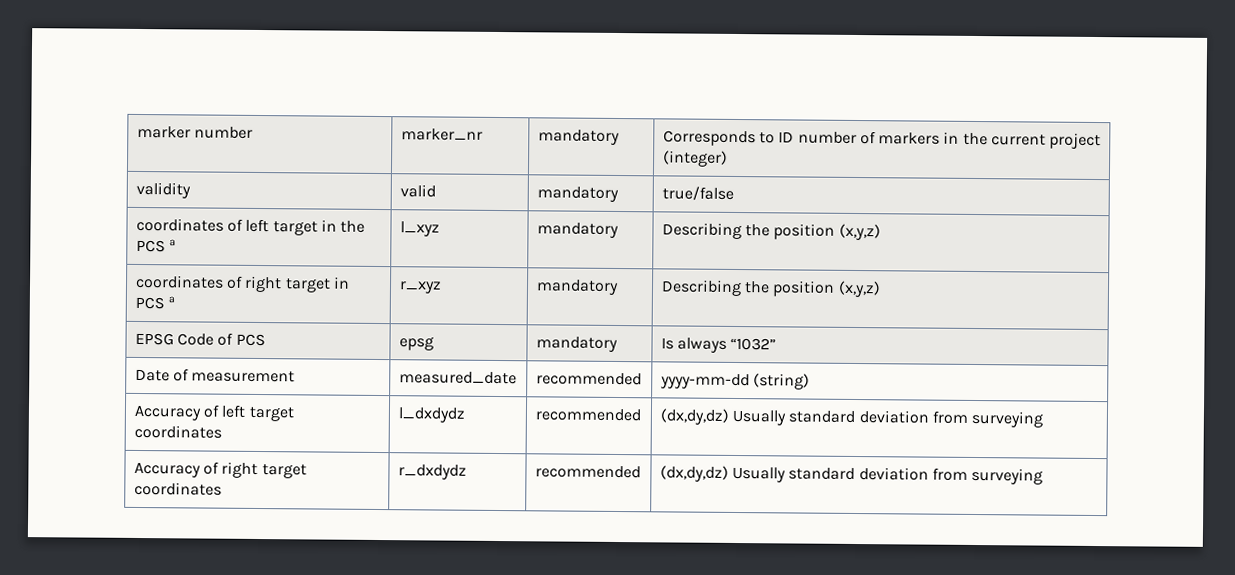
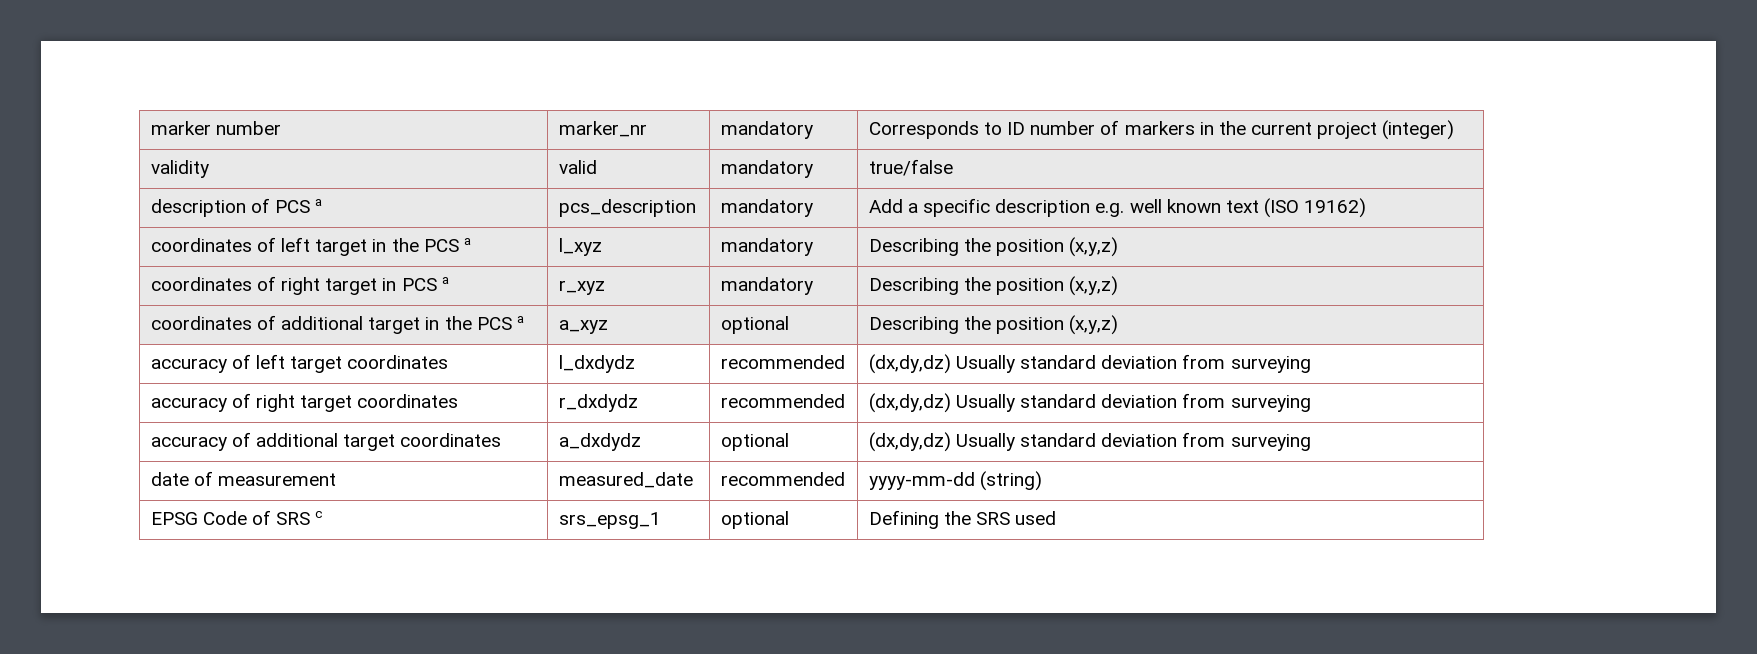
(734, 193) none -> [150,198,323,217] [558,199,696,217] [720,199,813,217] [868,198,1367,218] // description of PCS a | pcs_description | mandatory | Add a specific description e.g. well known text (ISO 19162)
[134,332,266,347] [398,336,434,351] [535,336,618,353] [660,337,777,353] [134,368,296,383] [398,371,517,385] [535,372,642,386] [659,373,810,390] [133,404,201,421] EPSG Code of PCS | epsg | mandatory | Is always “1032” // Date of measurement | measured_date | recommended | yyyy-mm-dd (string) // Accuracy -> [150,315,524,334] [558,320,608,334] [720,316,789,334] [868,315,1119,335] [150,358,227,373] coordinates of additional target in the PCS a | a_xyz | optional | Describing the position (x,y,z) // accuracy
[133,461,201,478] Accuracy -> [150,397,227,412] accuracy
(1044, 476) none -> [150,432,502,451] [558,433,641,451] [720,433,789,451] [868,432,1311,452] [150,471,337,486] [558,472,693,488] [720,472,845,486] [868,471,1043,491] [150,510,324,525] [558,512,661,529] [720,511,789,529] [868,510,1057,529] // accuracy of additional target coordinates | a_dxdydz | optional | (dx,dy,dz) Usually standard deviation from surveying // date of measurement | measured_date | recommended | yyyy-mm-dd (string) // EPSG Code of SRS c | srs_epsg_1 | optional | Defining the SRS used

